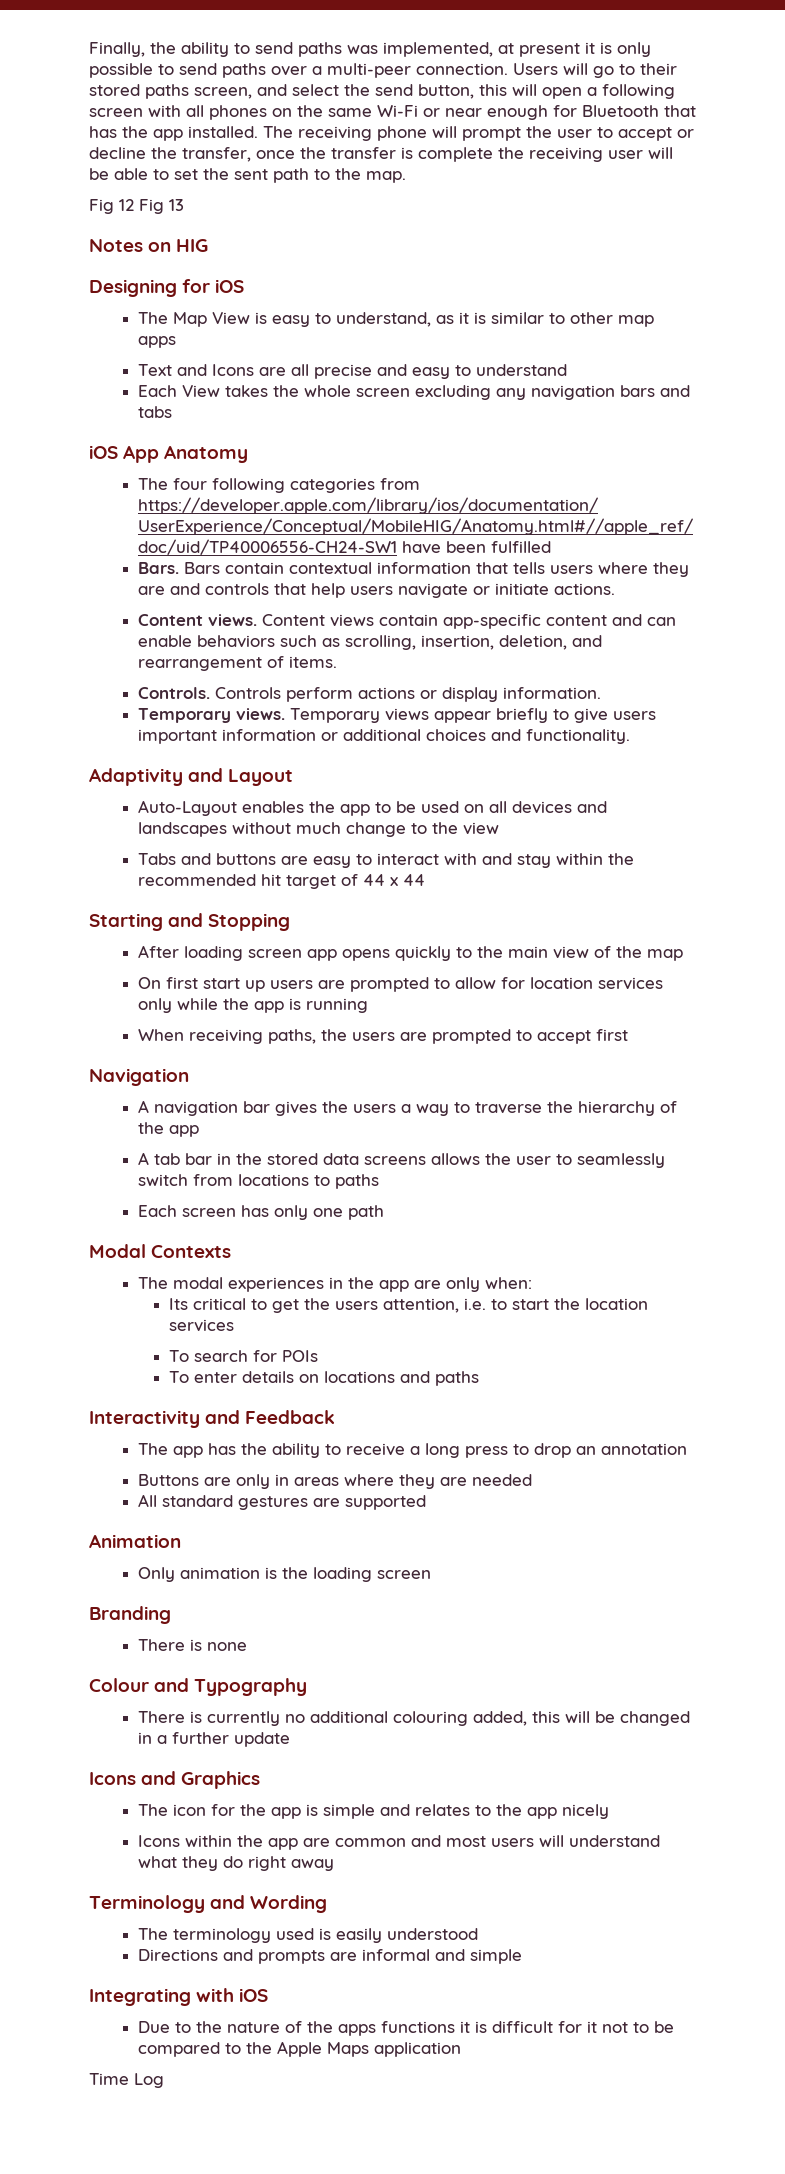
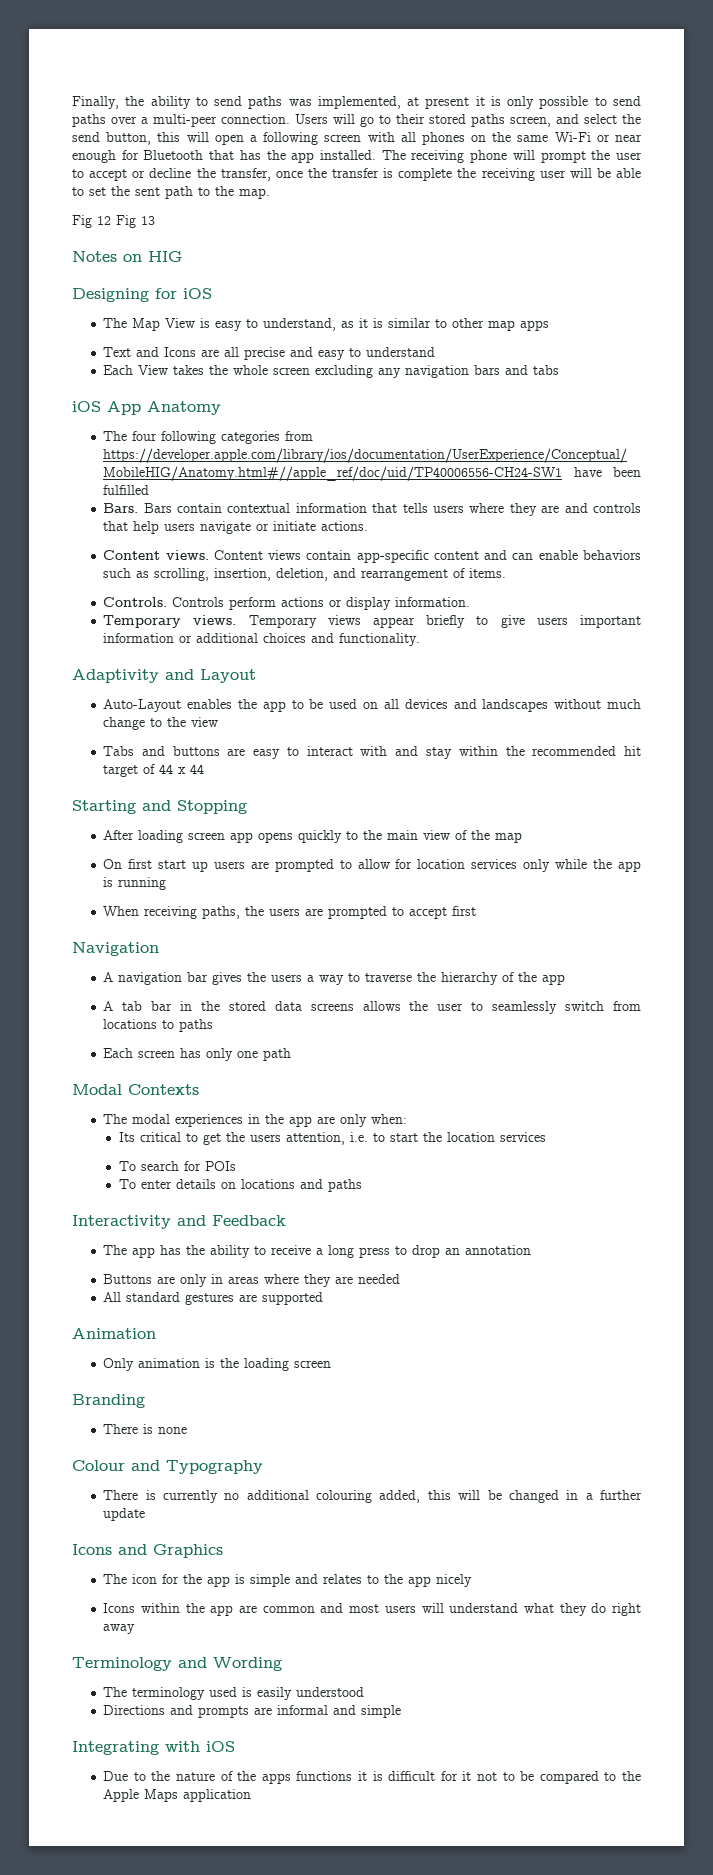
[89,2073,164,2088] // Time Log -> (252, 1795) none

